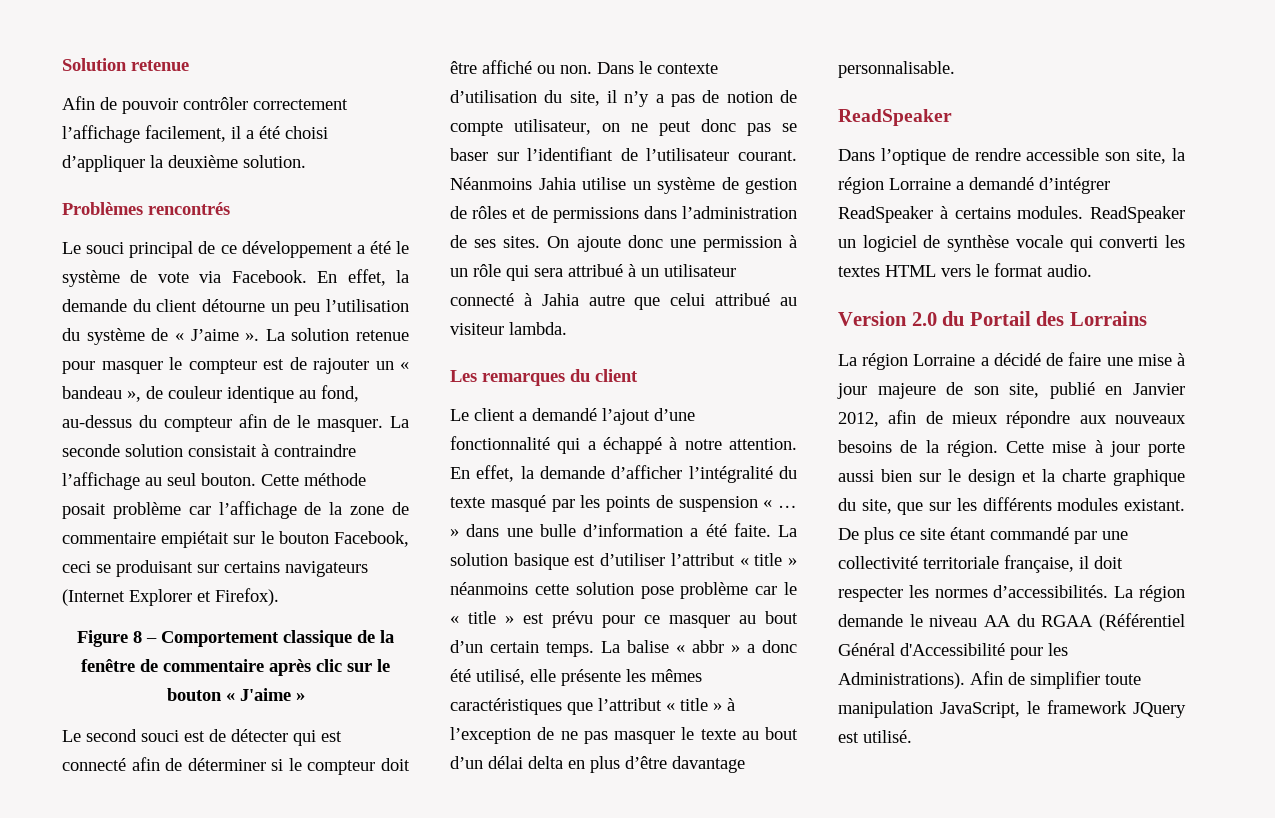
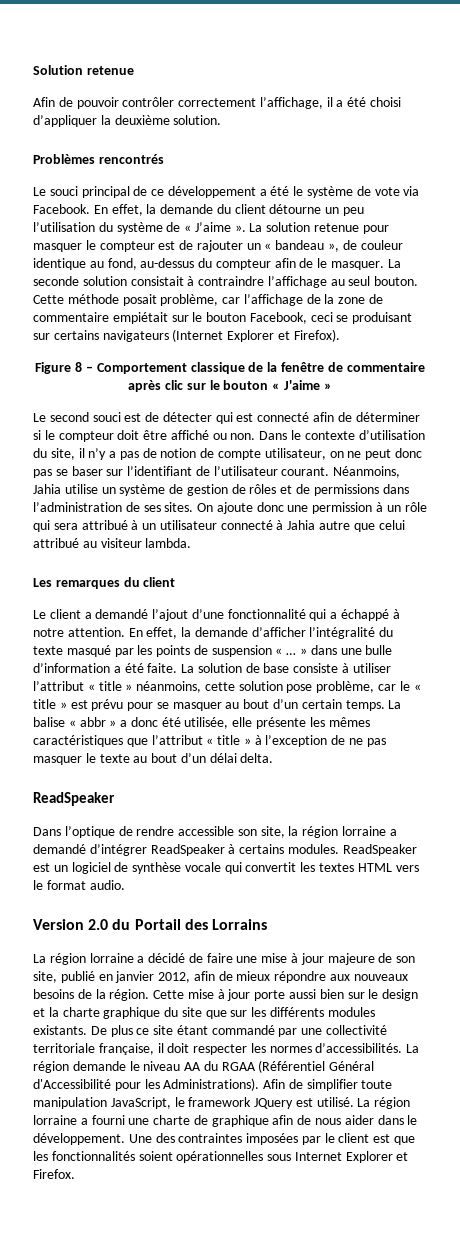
[62,125,226,143] l’affichage facilement, -> [259,97,323,109] l’affichage,
[112,502,181,519] problème -> [160,294,219,306] problème,
[450,177,532,190] Néanmoins -> [333,466,401,478] Néanmoins,
[513,553,797,570] [450,582,528,595] basique est d’utiliser l’attribut « title » néanmoins -> [245,663,391,673] [33,681,202,693] de base consiste à utiliser l’attribut « title » néanmoins,
[680,582,749,599] problème -> [316,681,375,693] problème,
[644,615,660,624] ce -> [156,702,169,709] se
[476,669,525,685] utilisé, -> [184,717,229,729] utilisée,
[528,756,745,773] [838,61,955,78] delta en plus d’être davantage personnalisable. -> [240,753,274,763] delta.
[889,178,951,190] Lorraine -> [342,826,387,836] lorraine
(1185, 214) none -> [33,863,50,872] est
[1099,236,1159,248] converti -> [245,862,297,872] convertit
[913,354,976,366] Lorraine -> [89,953,134,963] lorraine
[1133,383,1185,395] Janvier -> [115,971,155,983] janvier
[861,499,892,514] site, -> [181,1007,202,1017] site
[1124,499,1185,511] existant. -> [33,1025,87,1035] existants.
(912, 736) none -> [357,1097,411,1109] [33,1115,418,1127] [33,1133,416,1145] [33,1151,409,1163] [33,1169,75,1179] La région lorraine a fourni une charte de graphique afin de nous aider dans le développement. Une des contraintes imposées par le client est que les fonctionnalités soient opérationnelles sous Internet Explorer et Firefox.

